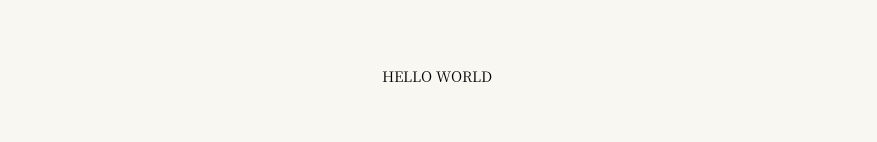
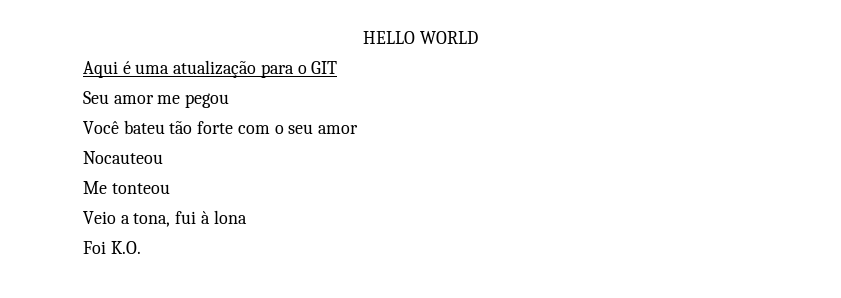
(492, 76) none -> [83,60,338,78] [83,91,230,108] [83,120,359,134] [83,151,163,164] [83,181,170,194] [83,210,247,227] [83,241,141,254] // Aqui é uma atualização para o GIT // Seu amor me pegou // Você bateu tão forte com o seu amor // Nocauteou // Me tonteou // Veio a tona, fui à lona // Foi K.O.

